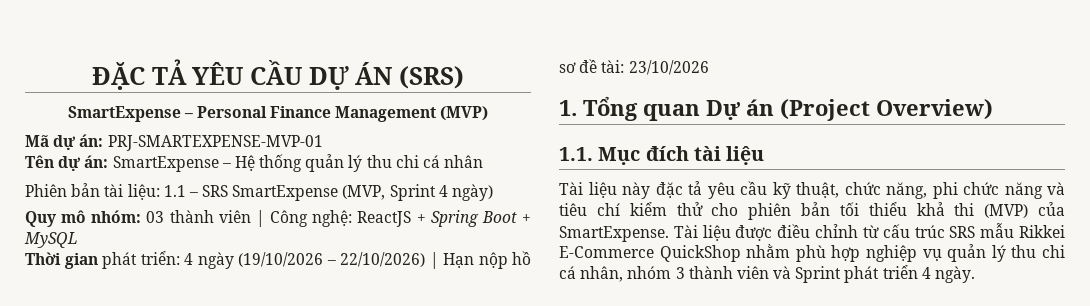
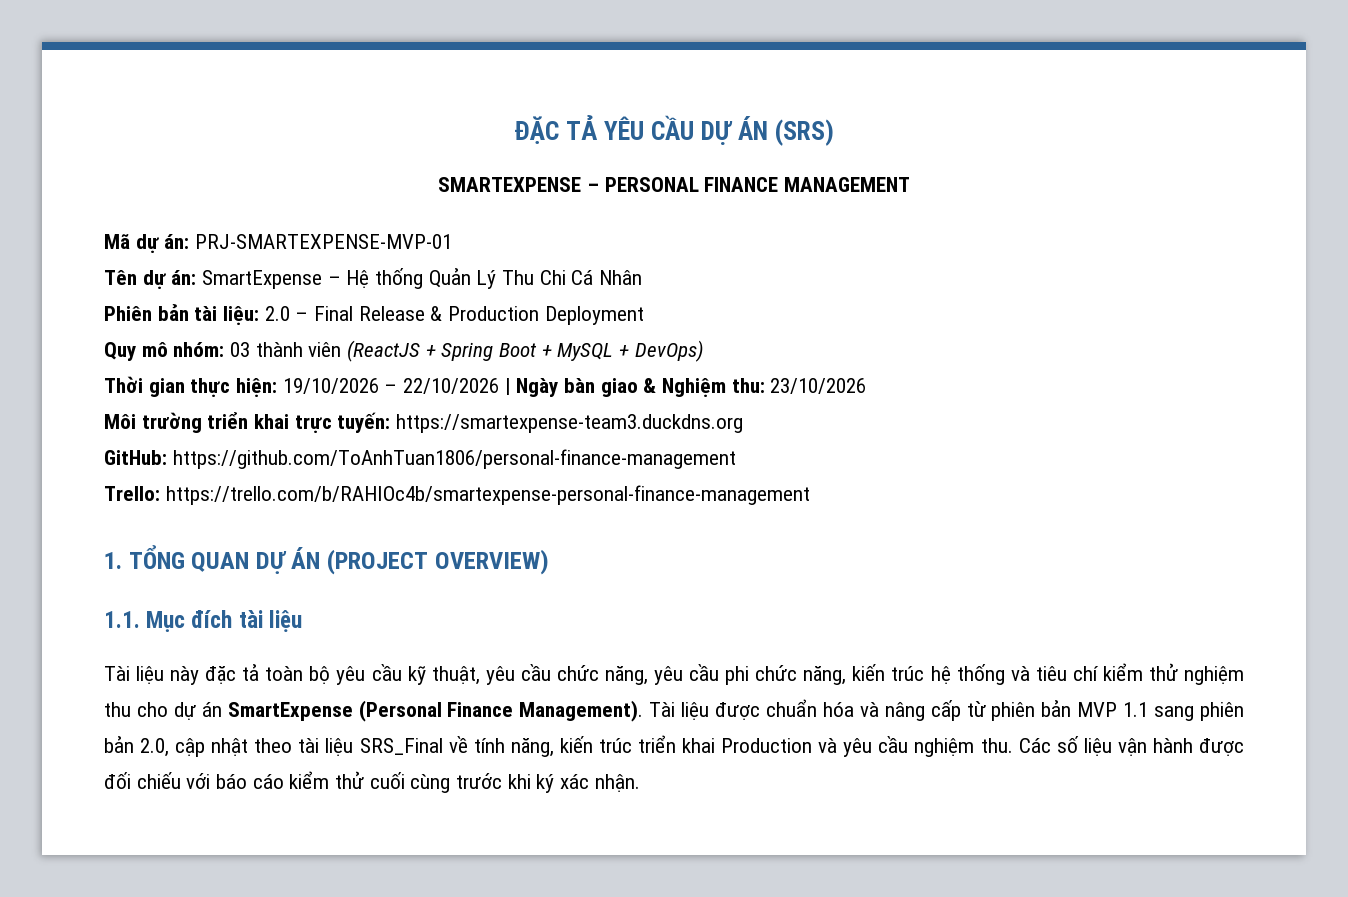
[67,106,489,122] SmartExpense – Personal Finance Management (MVP) -> [438,177,910,192] SMARTEXPENSE – PERSONAL FINANCE MANAGEMENT
[305,154,484,172] [25,183,494,201] quản lý thu chi cá nhân // Phiên bản tài liệu: 1.1 – SRS SmartExpense (MVP, Sprint 4 ngày) -> [428,268,643,289] [104,304,644,325] Quản Lý Thu Chi Cá Nhân // Phiên bản tài liệu: 2.0 – Final Release & Production Deployment
[255,210,412,227] | Công nghệ: ReactJS -> [347,340,421,362] (ReactJS
(78, 240) none -> [619,340,703,362] + DevOps)
[102,251,531,269] [559,59,709,75] [559,96,993,121] phát triển: 4 ngày (19/10/2026 – 22/10/2026) | Hạn nộp hồ sơ đề tài: 23/10/2026 // 1. Tổng quan Dự án (Project Overview) -> [190,378,867,397] [104,412,744,433] [104,449,736,469] [104,485,810,505] [104,545,549,575] thực hiện: 19/10/2026 – 22/10/2026 | Ngày bàn giao & Nghiệm thu: 23/10/2026 // Môi trường triển khai trực tuyến: https://smartexpense-team3.duckdns.org // GitHub: https://github.com/ToAnhTuan1806/personal-finance-management // Trello: https://trello.com/b/RAHIOc4b/smartexpense-personal-finance-management // 1. TỔNG QUAN DỰ ÁN (PROJECT OVERVIEW)
(702, 188) none -> [265,666,331,684] toàn bộ
[844,182,1043,199] chức năng, phi chức năng -> [485,664,1005,685] yêu cầu chức năng, yêu cầu phi chức năng, kiến trúc hệ thống
[711,202,1065,220] [559,223,1065,242] [559,244,1065,262] [559,265,976,283] cho phiên bản tối thiểu khả thi (MVP) của SmartExpense. Tài liệu được điều chỉnh từ cấu trúc SRS mẫu Rikkei E-Commerce QuickShop nhằm phù hợp nghiệp vụ quản lý thu chi cá nhân, nhóm 3 thành viên và Sprint phát triển 4 ngày. -> [1184,666,1245,685] [104,699,1244,722] [104,735,1245,757] [104,771,640,793] nghiệm thu cho dự án SmartExpense (Personal Finance Management). Tài liệu được chuẩn hóa và nâng cấp từ phiên bản MVP 1.1 sang phiên bản 2.0, cập nhật theo tài liệu SRS_Final về tính năng, kiến trúc triển khai Production và yêu cầu nghiệm thu. Các số liệu vận hành được đối chiếu với báo cáo kiểm thử cuối cùng trước khi ký xác nhận.

